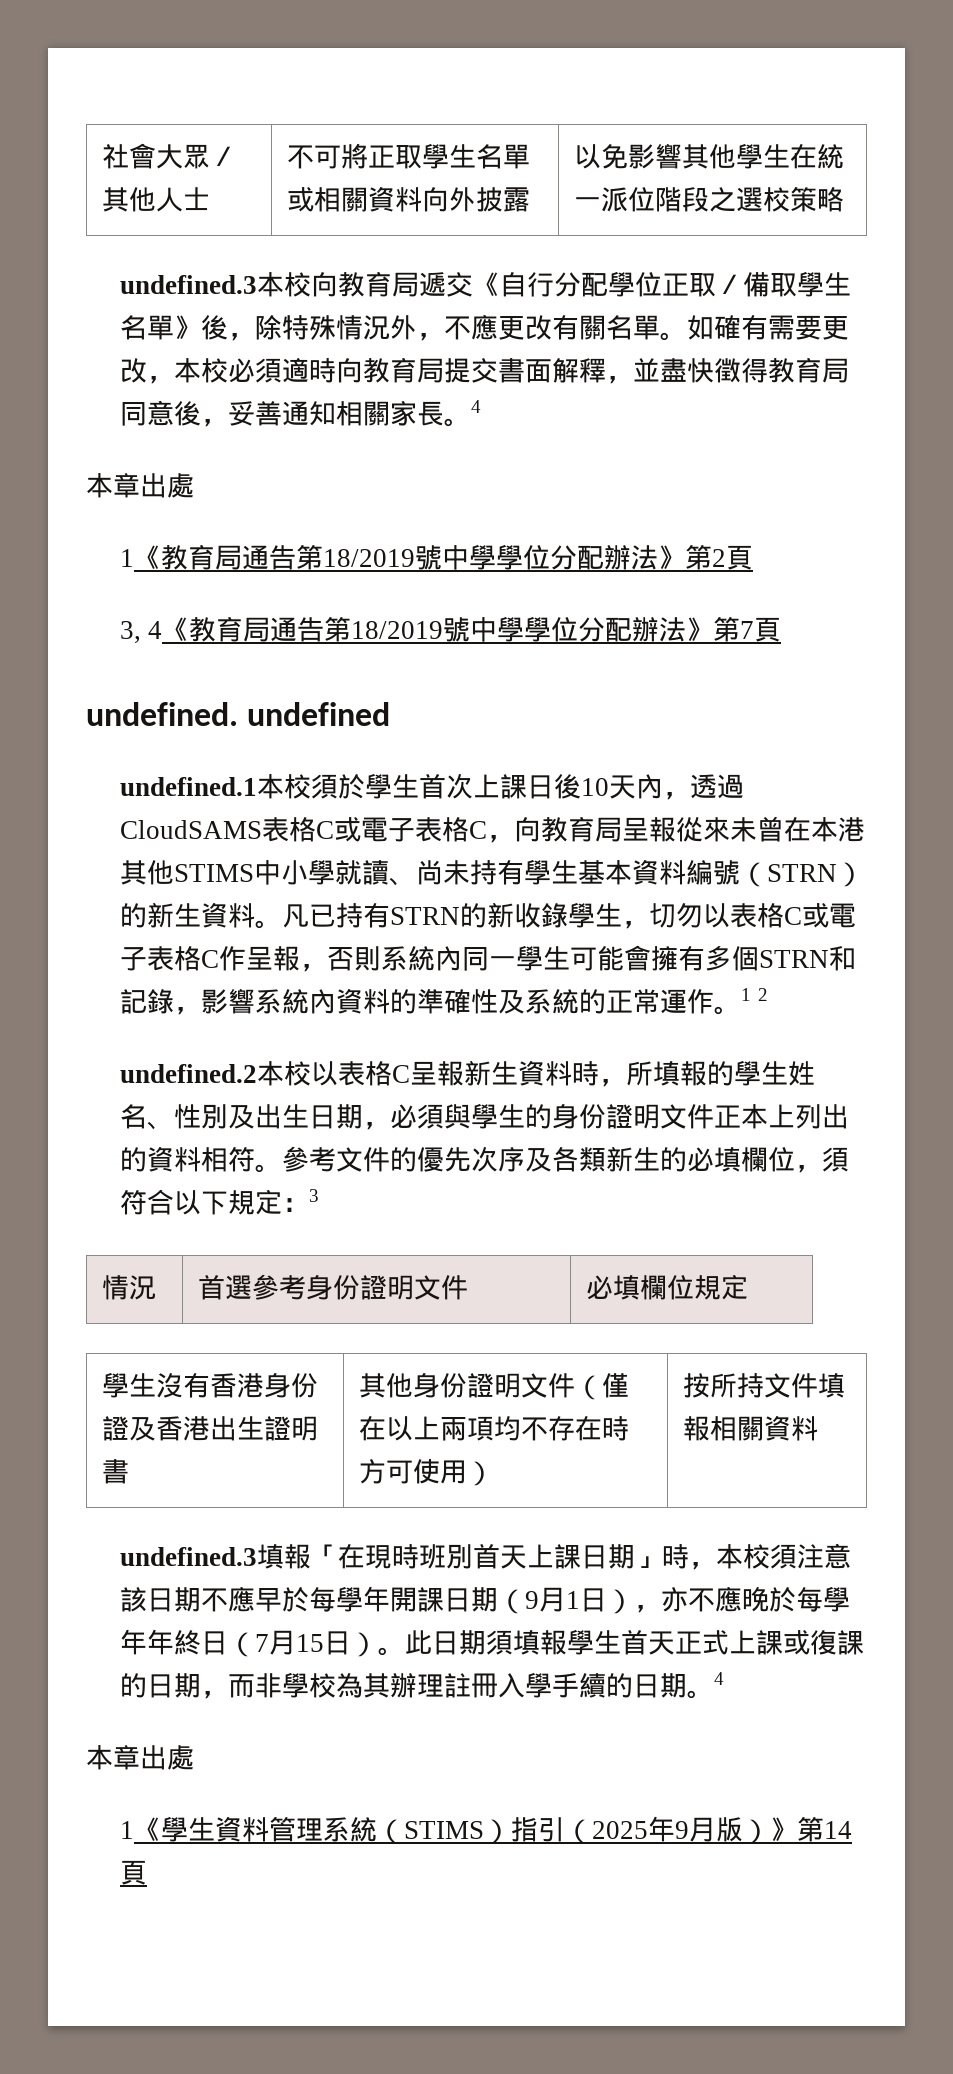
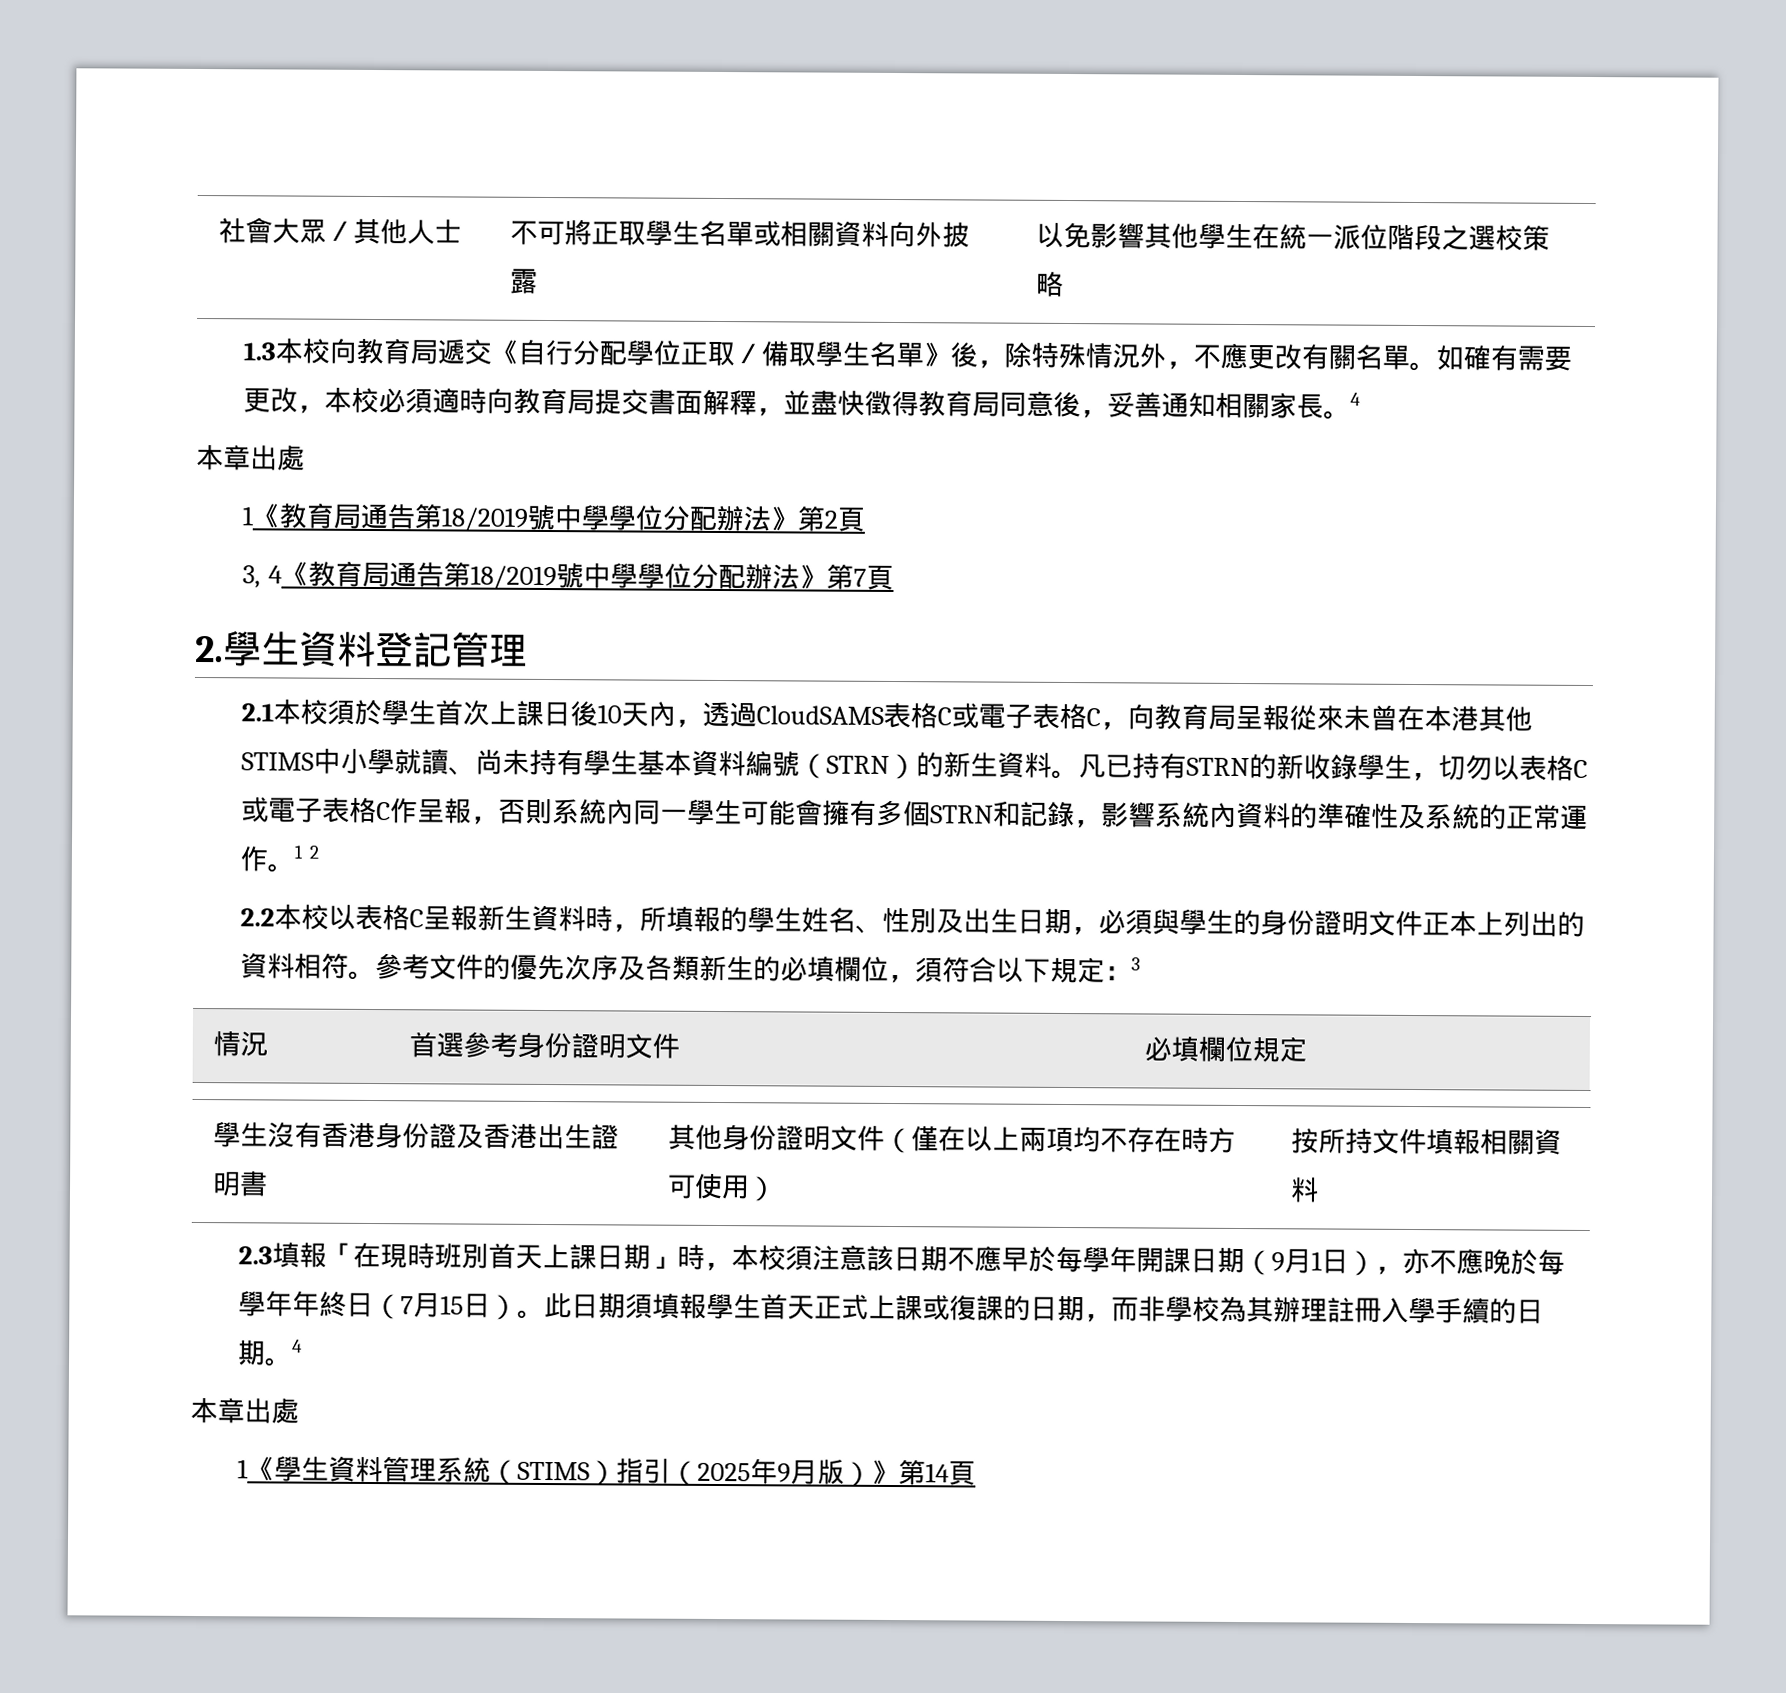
[119,275,257,294] undefined.3 -> [243,342,277,361] 1.3
[86,702,391,726] [119,777,257,796] undefined. undefined // undefined.1 -> [195,630,528,668] [241,703,275,722] 2.學生資料登記管理 // 2.1
[119,1064,257,1083] undefined.2 -> [240,908,276,927] 2.2
[119,1547,257,1566] undefined.3 -> [238,1246,274,1265] 2.3

